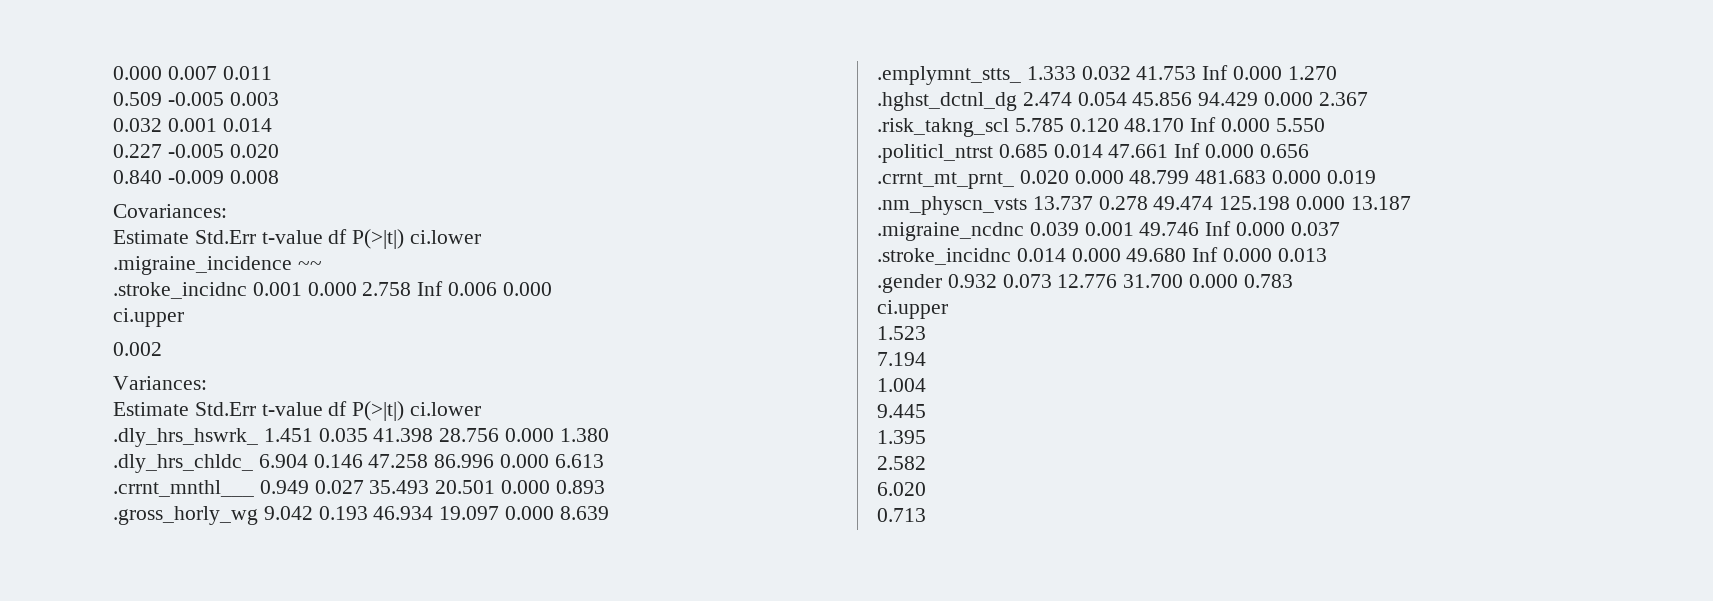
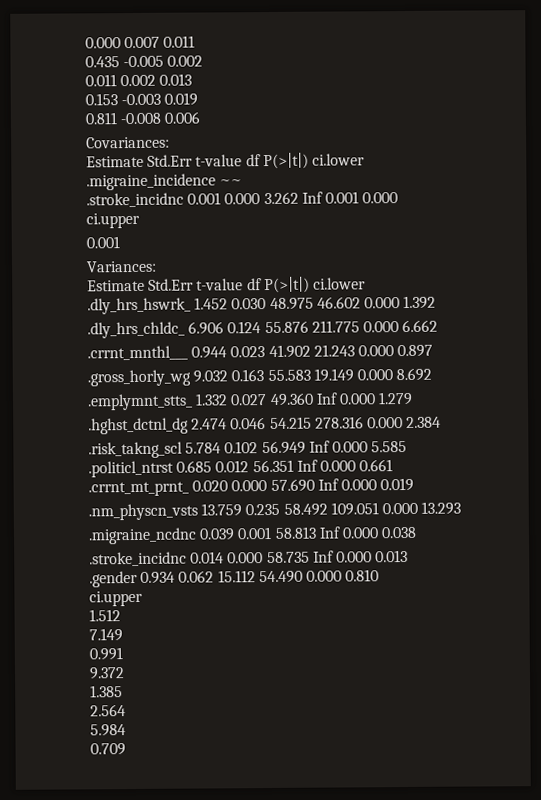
[113,92,279,106] [113,118,272,132] [113,144,279,158] [113,170,279,184] 0.509 -0.005 0.003 // 0.032 0.001 0.014 // 0.227 -0.005 0.020 // 0.840 -0.009 0.008 -> [85,55,204,68] [85,73,193,87] [85,92,199,106] [85,111,201,125] 0.435 -0.005 0.002 // 0.011 0.002 0.013 // 0.153 -0.003 0.019 // 0.811 -0.008 0.006
[362,281,498,296] 2.758 Inf 0.006 -> [263,191,359,205] 3.262 Inf 0.001
[113,342,162,356] 0.002 -> [86,236,120,249] 0.001
[263,428,609,442] [113,454,604,473] [113,480,605,497] [113,506,609,525] [877,65,1337,85] 1.451 0.035 41.398 28.756 0.000 1.380 // .dly_hrs_chldc_ 6.904 0.146 47.258 86.996 0.000 6.613 // .crrnt_mnthl___ 0.949 0.027 35.493 20.501 0.000 0.893 // .gross_horly_wg 9.042 0.193 46.934 19.097 0.000 8.639 // .emplymnt_stts_ 1.333 0.032 41.753 Inf 0.000 1.270 -> [194,295,437,311] [87,319,439,339] [87,344,434,361] [87,367,433,387] [87,391,414,411] 1.452 0.030 48.975 46.602 0.000 1.392 // .dly_hrs_chldc_ 6.906 0.124 55.876 211.775 0.000 6.662 // .crrnt_mnthl___ 0.944 0.023 41.902 21.243 0.000 0.897 // .gross_horly_wg 9.032 0.163 55.583 19.149 0.000 8.692 // .emplymnt_stts_ 1.332 0.027 49.360 Inf 0.000 1.279
[1077,92,1368,106] [877,117,1325,137] 0.054 45.856 94.429 0.000 2.367 // .risk_takng_scl 5.785 0.120 48.170 Inf 0.000 5.550 -> [230,416,442,430] [88,440,408,459] 0.046 54.215 278.316 0.000 2.384 // .risk_takng_scl 5.784 0.102 56.949 Inf 0.000 5.585
[1053,143,1309,158] 0.014 47.661 Inf 0.000 0.656 -> [215,459,394,473] 0.012 56.351 Inf 0.000 0.661
[1129,170,1267,184] 48.799 481.683 -> [270,478,339,493] 57.690 Inf
[1032,196,1411,210] 13.737 0.278 49.474 125.198 0.000 13.187 -> [201,501,462,517] 13.759 0.235 58.492 109.051 0.000 13.293
[1139,221,1340,236] 49.746 Inf 0.000 0.037 -> [274,526,418,539] 58.813 Inf 0.000 0.038
[1126,248,1187,262] 49.680 -> [266,551,310,564] 58.735
[947,274,1293,288] [877,300,948,319] [877,326,926,340] [877,352,926,366] [877,378,926,392] [877,404,926,418] [877,430,926,444] [877,456,926,470] [877,482,926,496] [877,508,926,522] 0.932 0.073 12.776 31.700 0.000 0.783 // ci.upper // 1.523 // 7.194 // 1.004 // 9.445 // 1.395 // 2.582 // 6.020 // 0.713 -> [140,569,380,584] [89,590,143,607] [89,609,121,622] [89,628,123,642] [89,647,123,661] [89,667,125,680] [90,685,123,698] [90,704,126,717] [90,724,126,737] [90,743,126,756] 0.934 0.062 15.112 54.490 0.000 0.810 // ci.upper // 1.512 // 7.149 // 0.991 // 9.372 // 1.385 // 2.564 // 5.984 // 0.709

